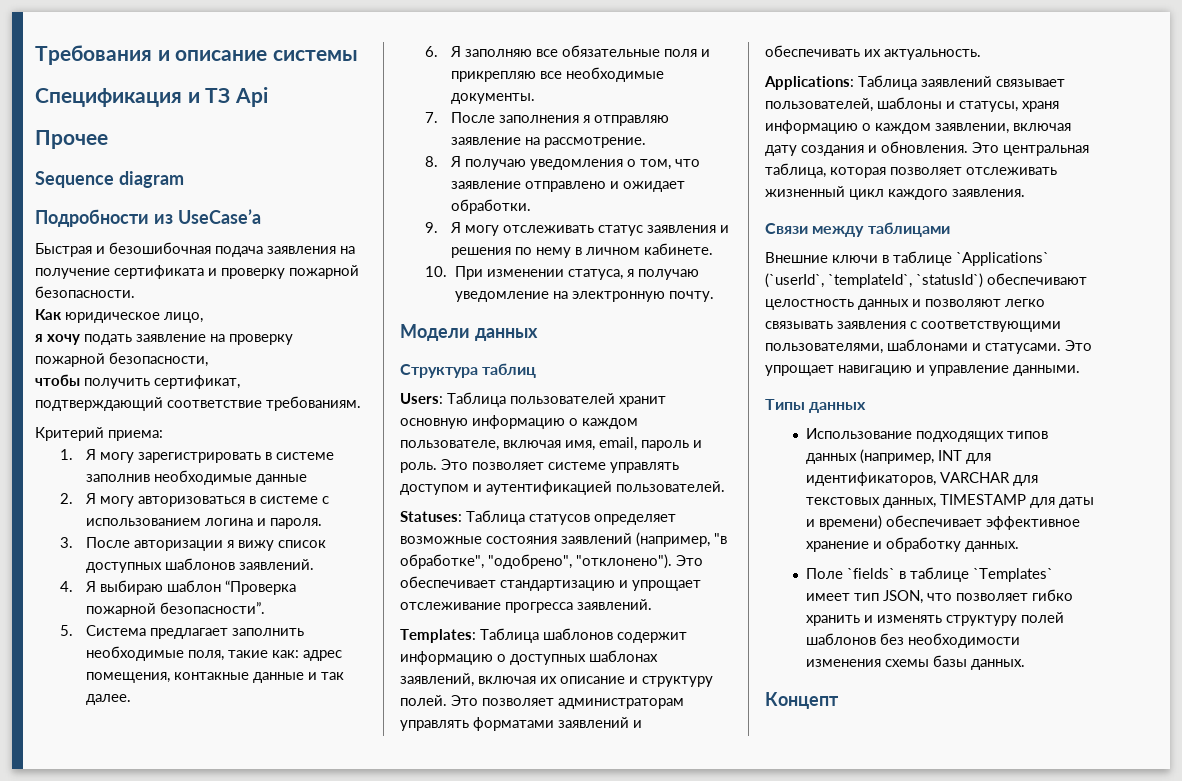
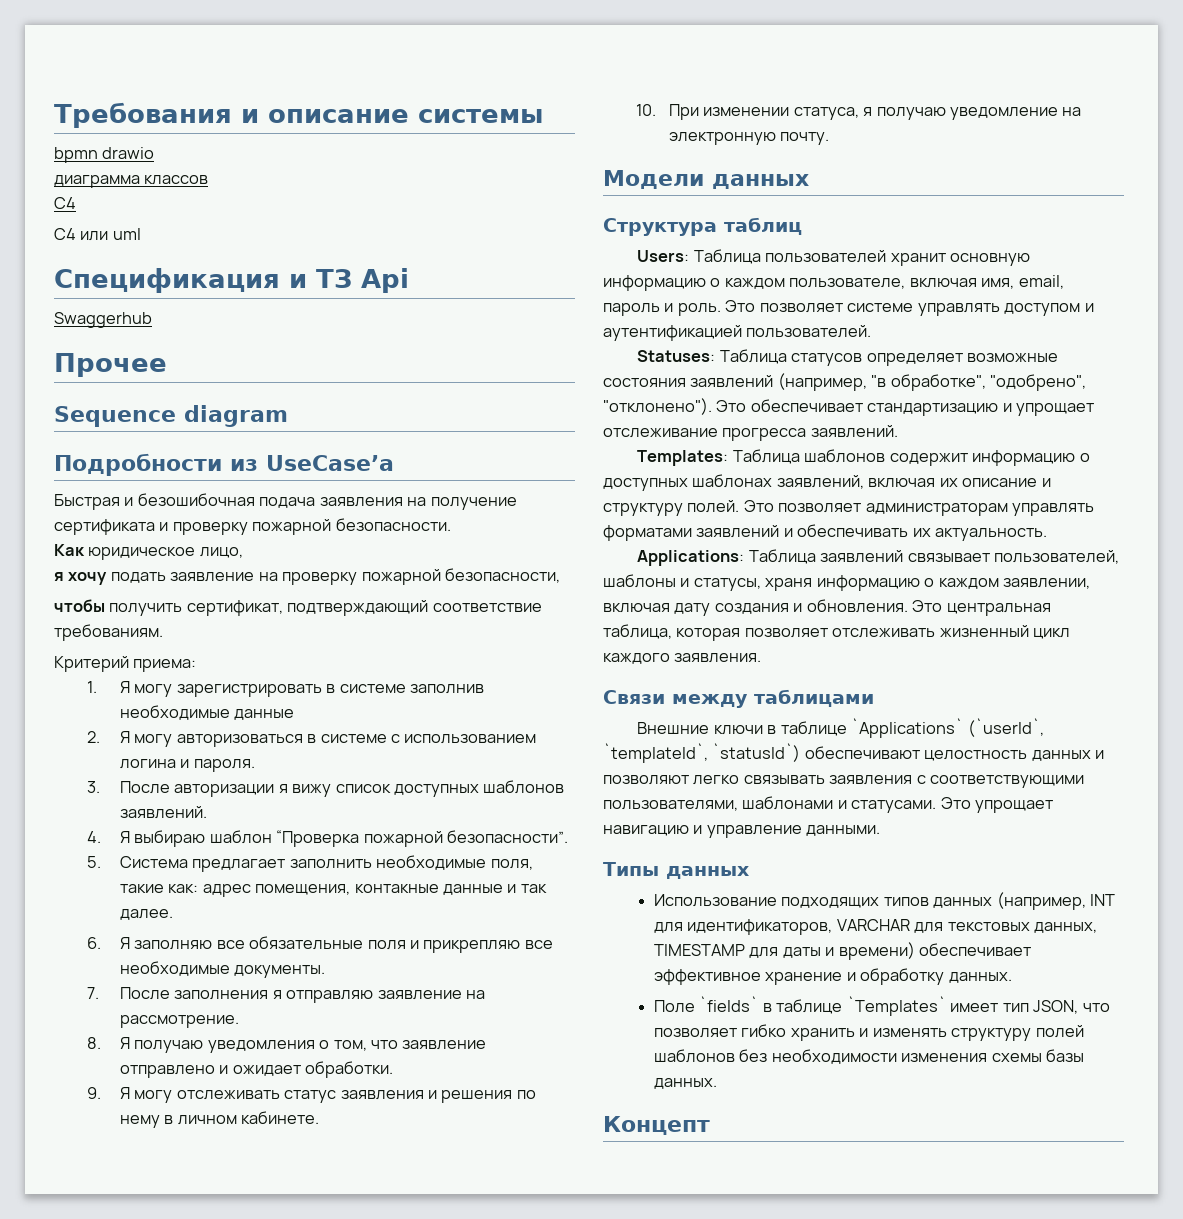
(358, 55) none -> [54,147,155,163] [54,175,209,188] [54,197,76,209] [54,228,141,241] // bpmn drawio // диаграмма классов // С4 // С4 или uml
(268, 97) none -> [54,312,152,328] // Swaggerhub

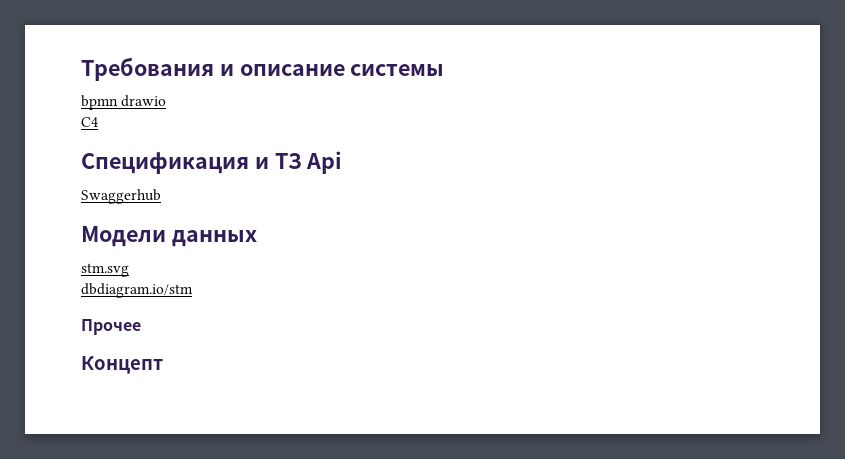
[54,175,209,188] [54,197,76,209] [54,228,141,241] // диаграмма классов // С4 // С4 или uml -> [81,117,98,127] // С4
[54,353,167,377] [54,405,288,427] [54,453,394,476] [54,493,517,510] [54,518,451,535] [54,544,243,560] [54,568,561,585] [54,599,542,616] [54,624,163,641] [54,656,197,672] [86,681,485,697] [119,705,295,720] [86,731,537,747] [119,759,255,772] [86,780,565,797] [119,806,207,819] [86,830,569,847] [86,855,533,872] [119,884,547,897] [119,909,173,920] [86,936,553,953] [119,961,326,978] [86,987,486,1003] [119,1015,239,1028] [86,1037,487,1053] [119,1061,394,1078] [86,1087,536,1103] [119,1111,320,1128] [635,104,1082,120] [668,132,830,145] [603,170,809,189] [603,217,802,236] [637,249,1031,266] [603,275,1064,291] [603,300,1094,316] [603,325,872,341] [637,349,1059,366] [603,373,1087,391] [603,398,1095,416] [603,425,898,441] [637,449,1090,466] [603,474,1051,491] [603,500,1095,516] [603,524,1048,541] [637,549,1120,566] [603,574,1091,591] [603,599,1051,616] [603,624,1071,641] [603,653,762,664] [603,689,874,708] [637,718,1044,738] [603,743,1105,763] [603,775,1085,788] [603,796,1054,813] [603,825,881,838] [603,862,749,879] [654,892,1116,910] [654,919,1098,935] [654,942,1032,960] [654,968,1012,985] [654,996,1110,1016] [654,1024,1084,1041] [654,1049,1085,1064] [654,1078,718,1089] Прочее // Sequence diagram // Подробности из UseCase’a // Быстрая и безошибочная подача заявления на получение сертификата и проверку пожарной безопасности. // Как юридическое лицо, // я хочу подать заявление на проверку пожарной безопасности, // чтобы получить сертификат, подтверждающий соответствие требованиям. // Критерий приема: // 1. Я могу зарегистрировать в системе заполнив необходимые данные // 2. Я могу авторизоваться в системе с использованием логина и пароля. // 3. После авторизации я вижу список доступных шаблонов заявлений. // 4. Я выбираю шаблон “Проверка пожарной безопасности”. // 5. Система предлагает заполнить необходимые поля, такие как: адрес помещения, контакные данные и так далее. // 6. Я заполняю все обязательные поля и прикрепляю все необходимые документы. // 7. После заполнения я отправляю заявление на рассмотрение. // 8. Я получаю уведомления о том, что заявление отправлено и ожидает обработки. // 9. Я могу отслеживать статус заявления и решения по нему в личном кабинете. // 10. При изменении статуса, я получаю уведомление на электронную почту. // Модели данных // Структура таблиц // Users: Таблица пользователей хранит основную информацию о каждом пользователе, включая имя, email, пароль и роль. Это позволяет системе управлять доступом и аутентификацией пользователей. // Statuses: Таблица статусов определяет возможные состояния заявлений (например, "в обработке", "одобрено", "отклонено"). Это обеспечивает стандартизацию и упрощает отслеживание прогресса заявлений. // Templates: Таблица шаблонов содержит информацию о доступных шаблонах заявлений, включая их описание и структуру полей. Это позволяет администраторам управлять форматами заявлений и обеспечивать их актуальность. // Applications: Таблица заявлений связывает пользователей, шаблоны и статусы, храня информацию о каждом заявлении, включая дату создания и обновления. Это центральная таблица, которая позволяет отслеживать жизненный цикл каждого заявления. // Связи между таблицами // Внешние ключи в таблице `Applications` (`userId`, `templateId`, `statusId`) обеспечивают целостность данных и позволяют легко связывать заявления с соответствующими пользователями, шаблонами и статусами. Это упрощает навигацию и управление данными. // Типы данных // Использование подходящих типов данных (например, INT для идентификаторов, VARCHAR для текстовых данных, TIMESTAMP для даты и времени) обеспечивает эффективное хранение и обработку данных. // Поле `fields` в таблице `Templates` имеет тип JSON, что позволяет гибко хранить и изменять структуру полей шаблонов без необходимости изменения схемы базы данных. -> [81,226,257,247] [81,263,129,277] [81,283,193,298] [81,319,141,335] Модели данных // stm.svg // dbdiagram.io/stm // Прочее

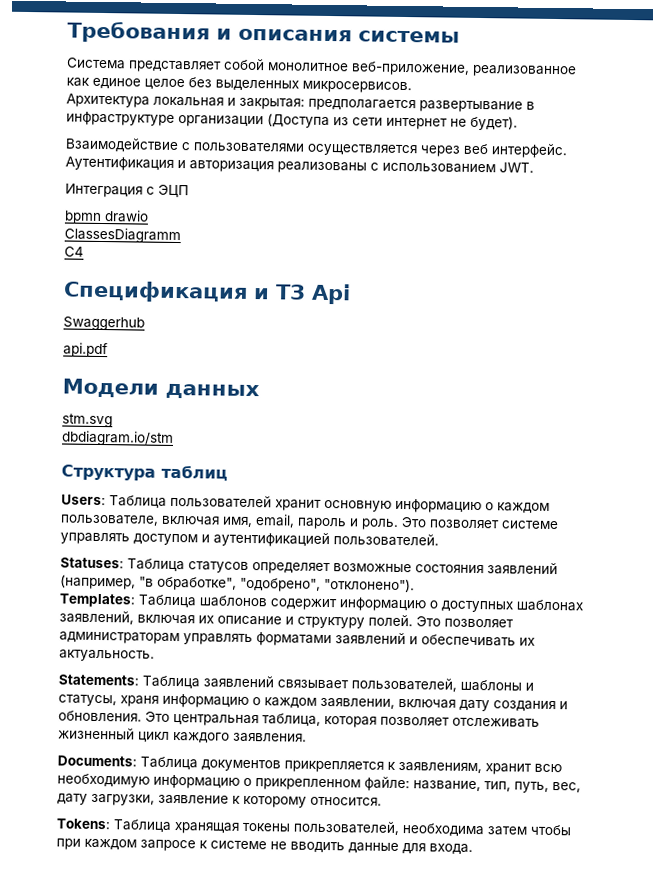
[239,64,345,76] описание -> [238,28,352,42] описания
(445, 70) none -> [66,57,577,78] [66,77,412,94] [66,93,535,113] [66,111,518,131] [65,137,568,159] [65,156,534,174] [65,183,189,199] // Система представляет собой монолитное веб-приложение, реализованное как единое целое без выделенных микросервисов. // Архитектура локальная и закрытая: предполагается развертывание в инфраструктуре организации (Доступа из сети интернет не будет). // Взаимодействие с пользователями осуществляется через веб интерфейс. Аутентификация и авторизация реализованы с использованием JWT. // Интеграция с ЭЦП
(167, 101) none -> [64,227,181,244] // ClassesDiagramm
(161, 196) none -> [63,342,108,358] // api.pdf
[81,319,141,335] [81,356,163,374] Прочее // Концепт -> [61,464,228,481] [61,494,550,514] [60,514,559,530] [60,531,439,548] [60,557,558,576] [60,574,415,593] [59,593,583,613] [59,610,514,629] [59,631,535,647] [59,649,155,662] [58,674,534,692] [58,693,568,713] [58,710,540,728] [58,727,307,744] [57,755,562,775] [57,773,581,793] [57,793,382,808] [56,818,571,838] [56,838,473,855] Структура таблиц // Users: Таблица пользователей хранит основную информацию о каждом пользователе, включая имя, email, пароль и роль. Это позволяет системе управлять доступом и аутентификацией пользователей. // Statuses: Таблица статусов определяет возможные состояния заявлений (например, "в обработке", "одобрено", "отклонено"). // Templates: Таблица шаблонов содержит информацию о доступных шаблонах заявлений, включая их описание и структуру полей. Это позволяет администраторам управлять форматами заявлений и обеспечивать их актуальность. // Statements: Таблица заявлений связывает пользователей, шаблоны и статусы, храня информацию о каждом заявлении, включая дату создания и обновления. Это центральная таблица, которая позволяет отслеживать жизненный цикл каждого заявления. // Documents: Таблица документов прикрепляется к заявлениям, хранит всю необходимую информацию о прикрепленном файле: название, тип, путь, вес, дату загрузки, заявление к которому относится. // Tokens: Таблица хранящая токены пользователей, необходима затем чтобы при каждом запросе к системе не вводить данные для входа.

